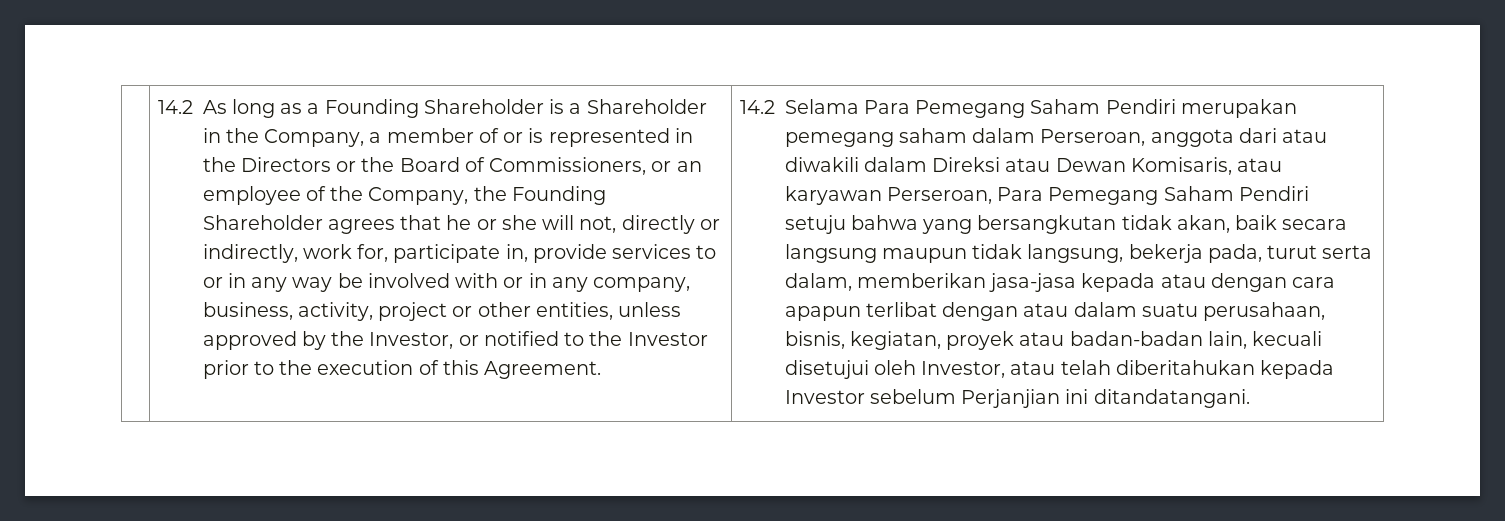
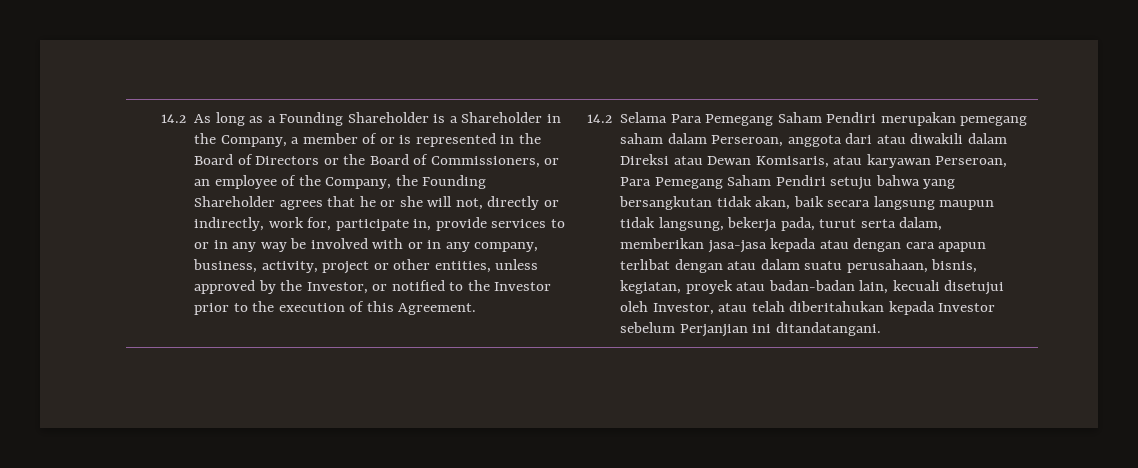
(236, 164) none -> [194,154,253,165] Board of

